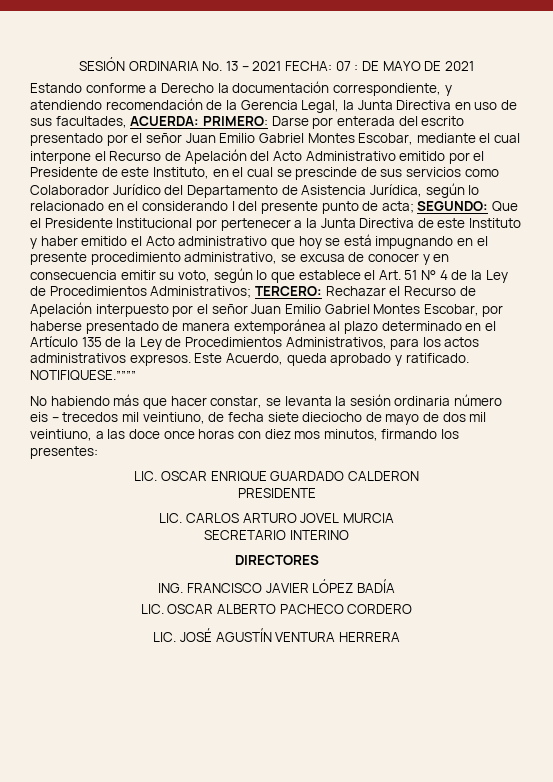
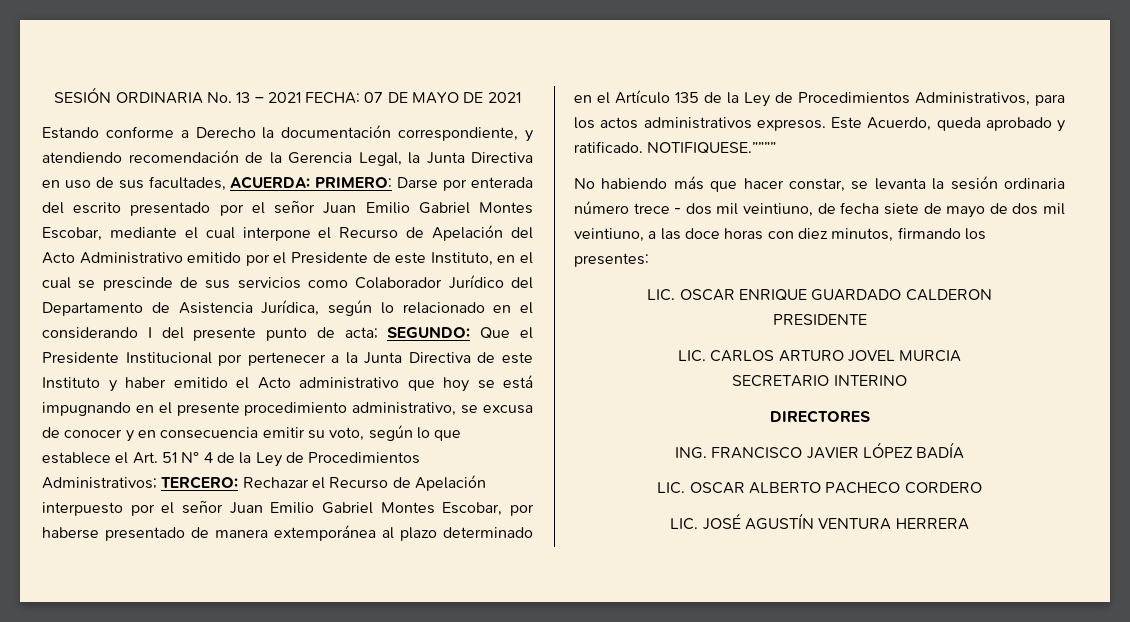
[354,64,359,71] : -> (384, 97) none
[30,412,119,422] eis – trecedos -> [633,203,712,215] trece - dos
[302,412,363,422] dieciocho -> (919, 209) none
[163,431,195,439] once -> (720, 233) none
[294,431,321,439] mos -> (828, 233) none

